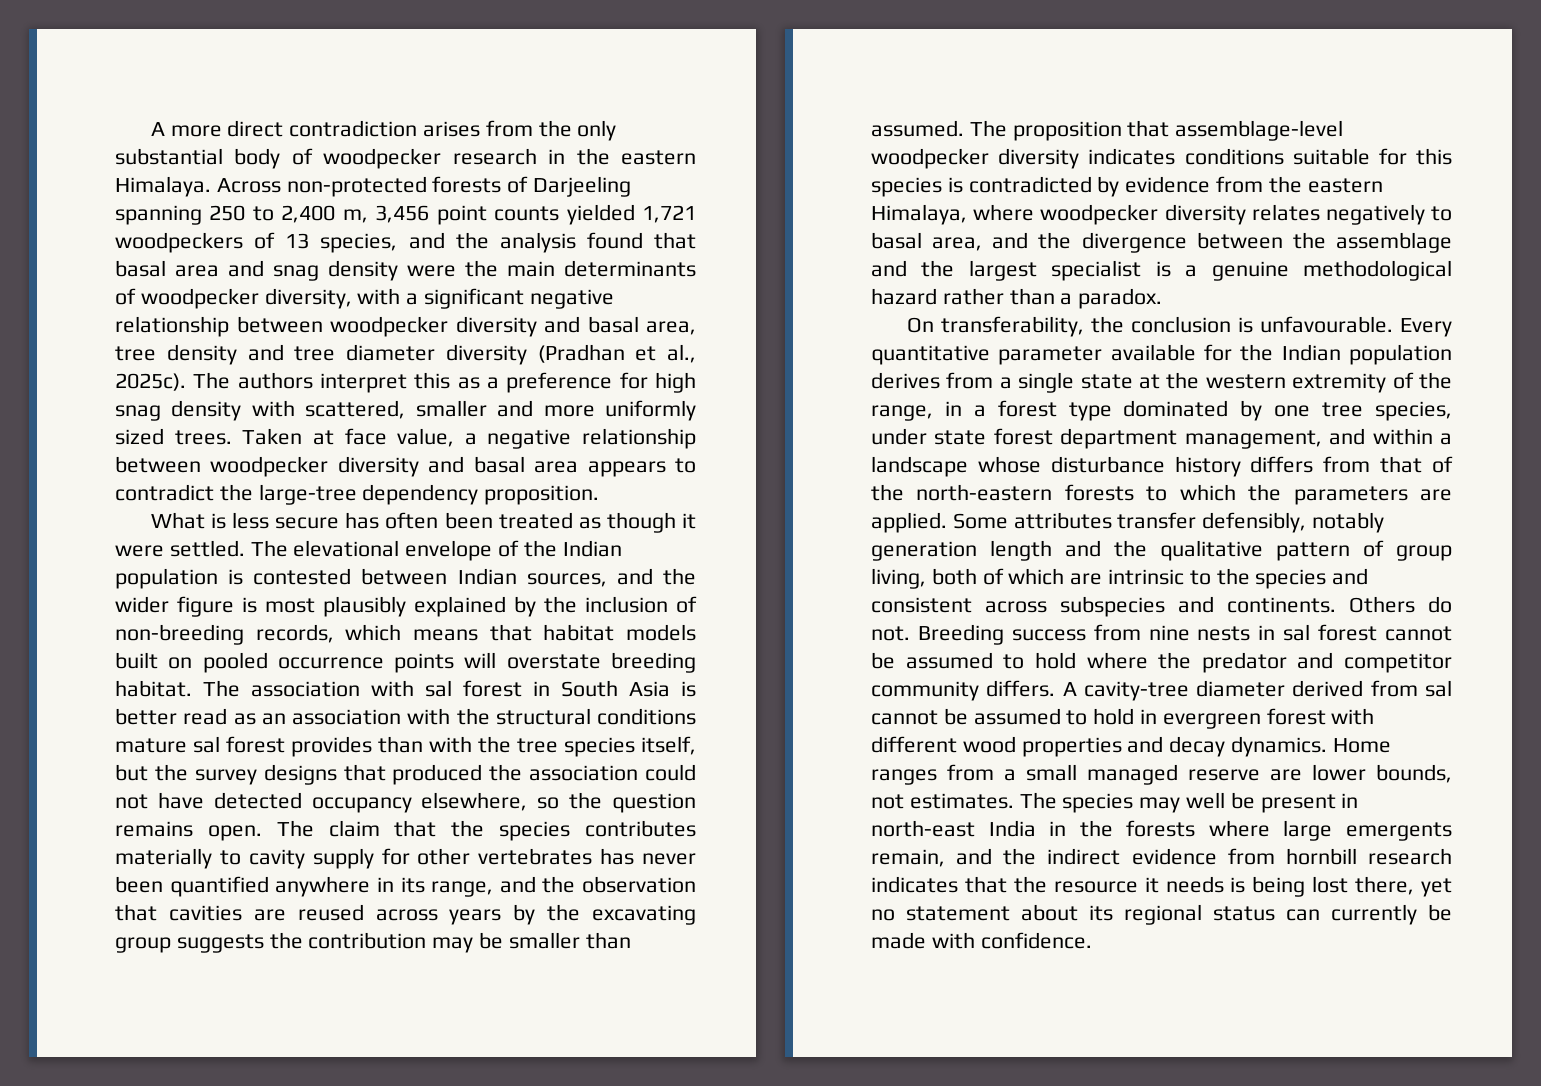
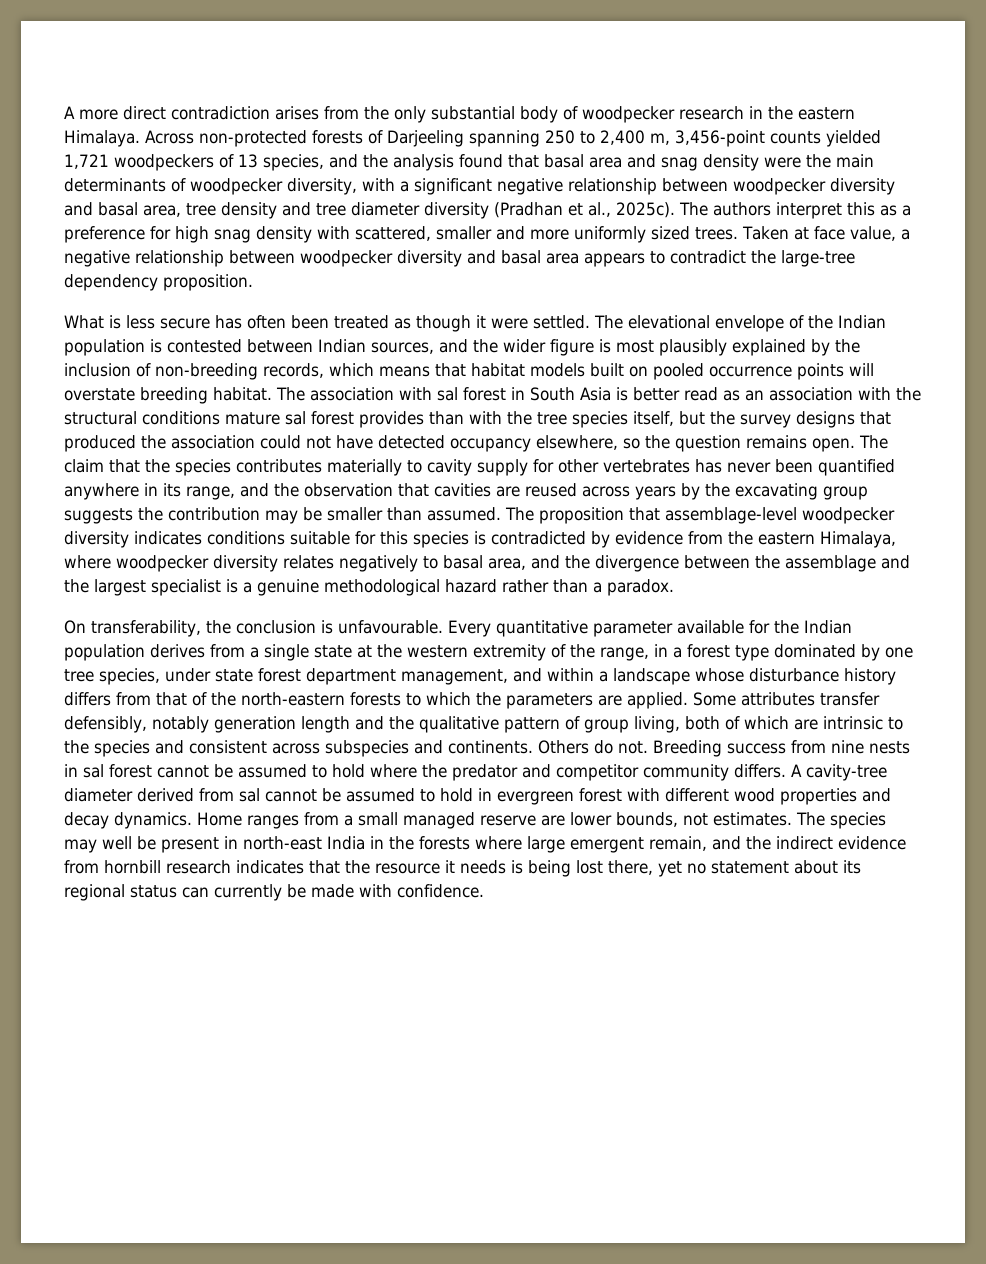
[375,205,487,225] 3,456 point -> [675,130,765,147] 3,456-point
[1346,822,1452,841] emergents -> [570,837,644,853] emergent

